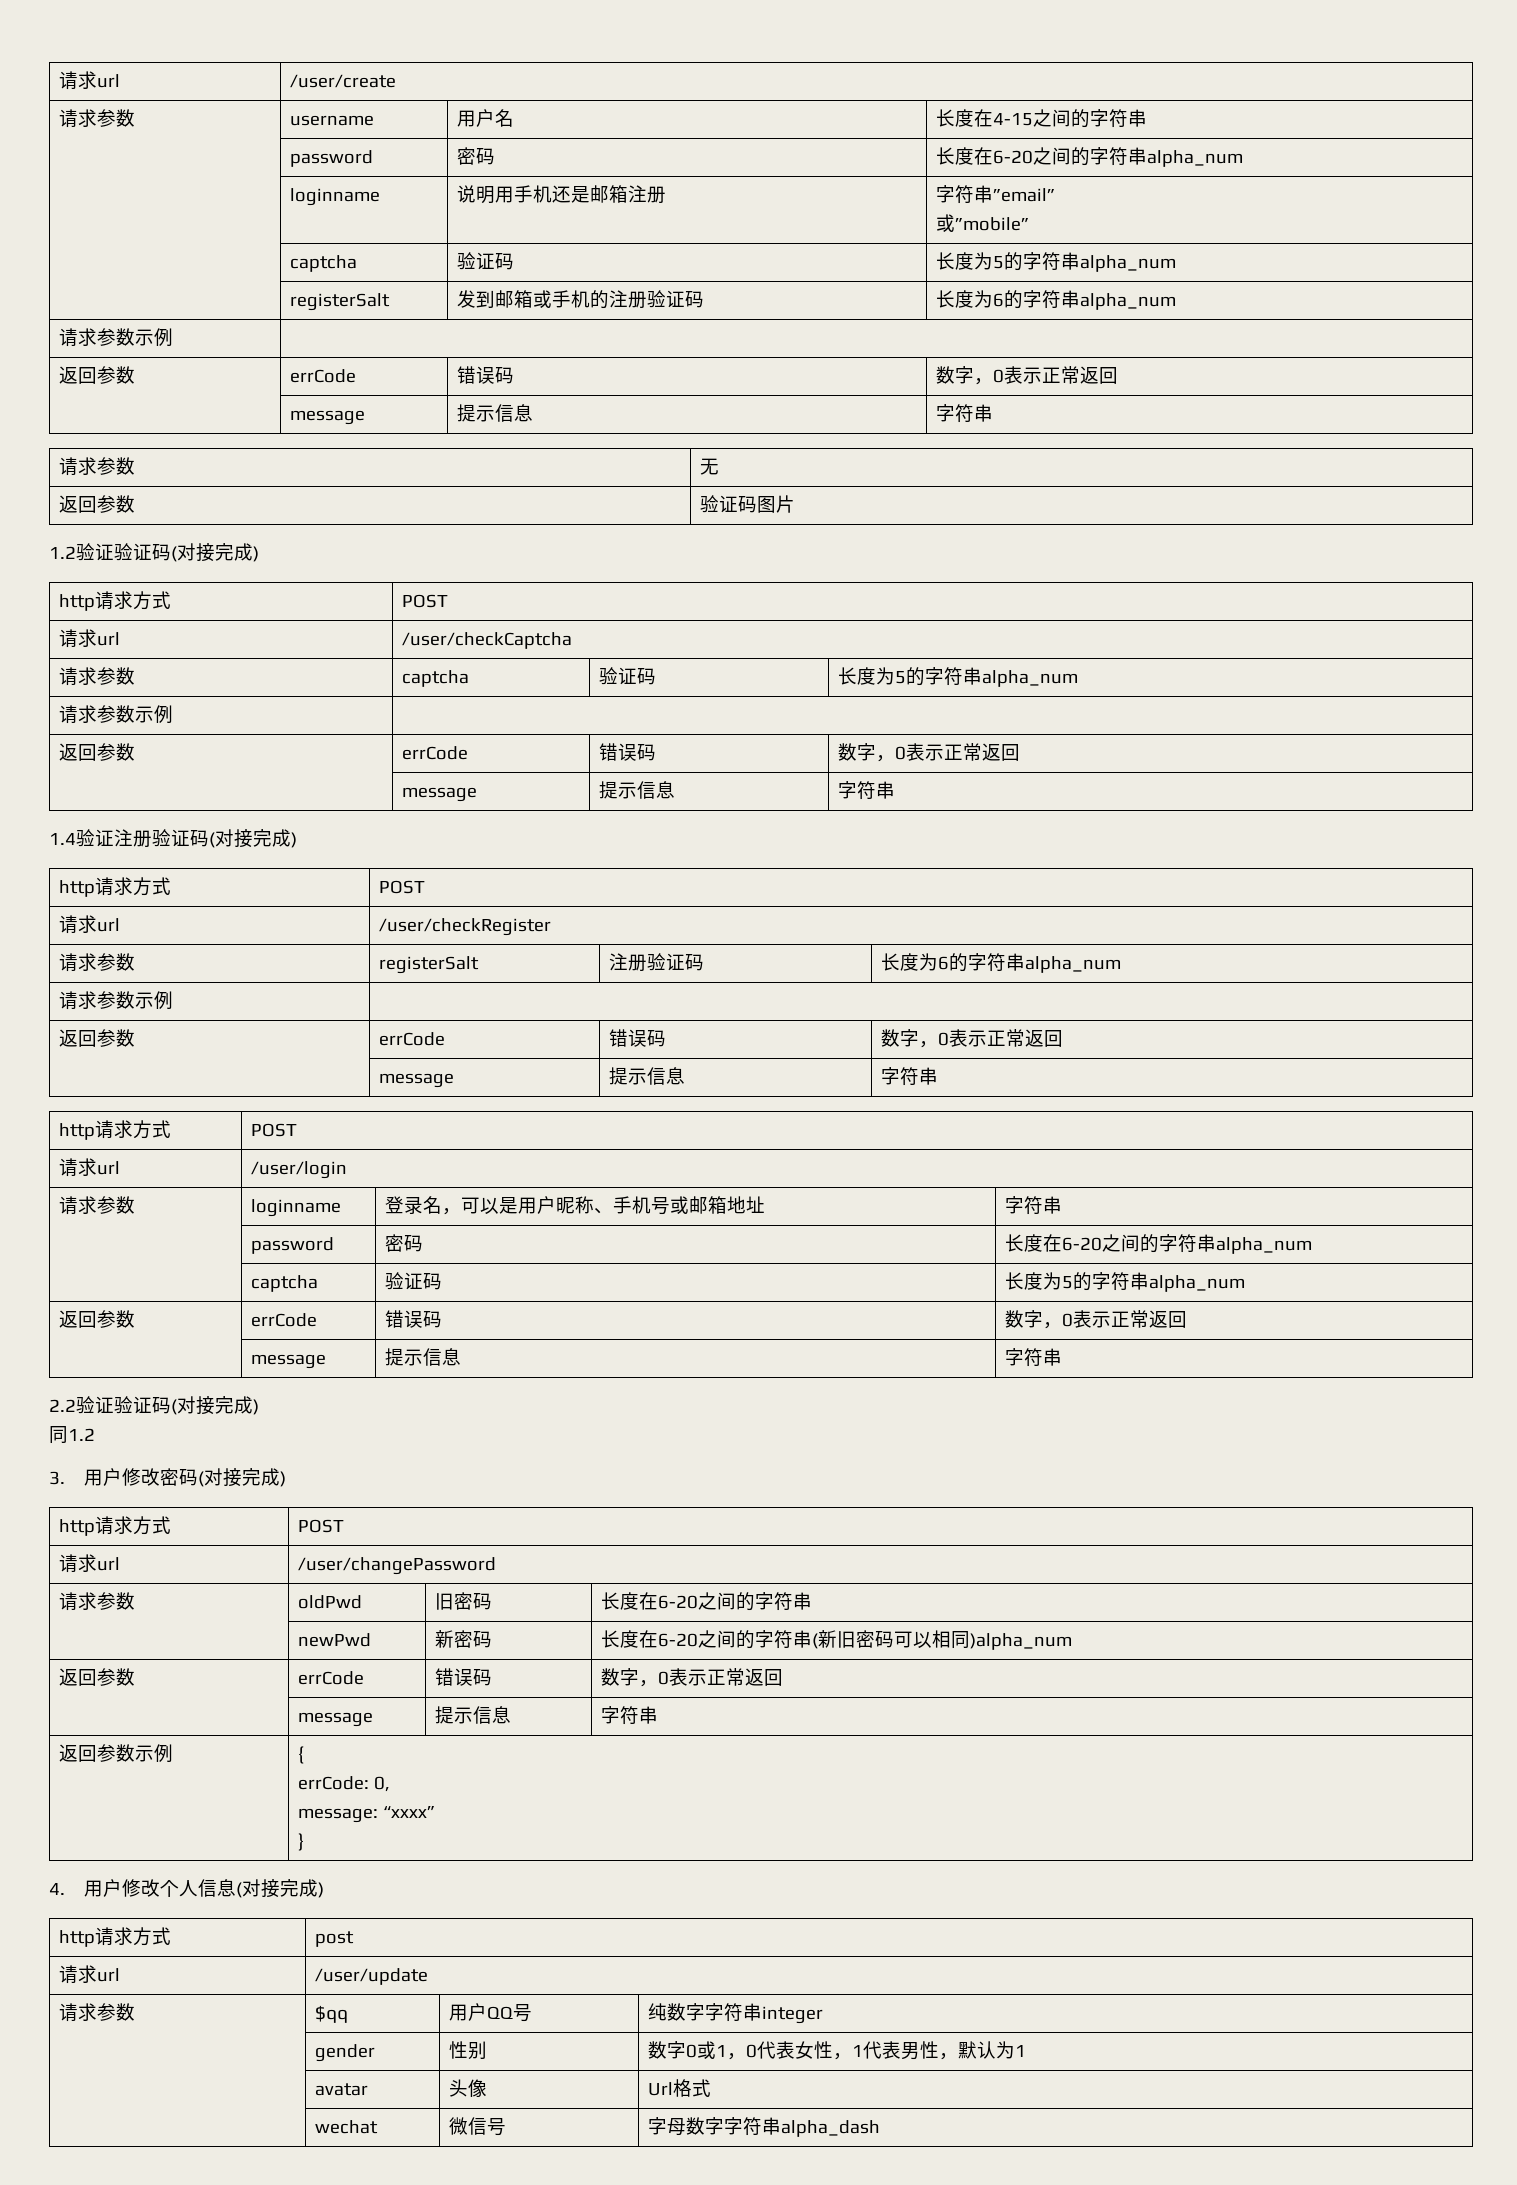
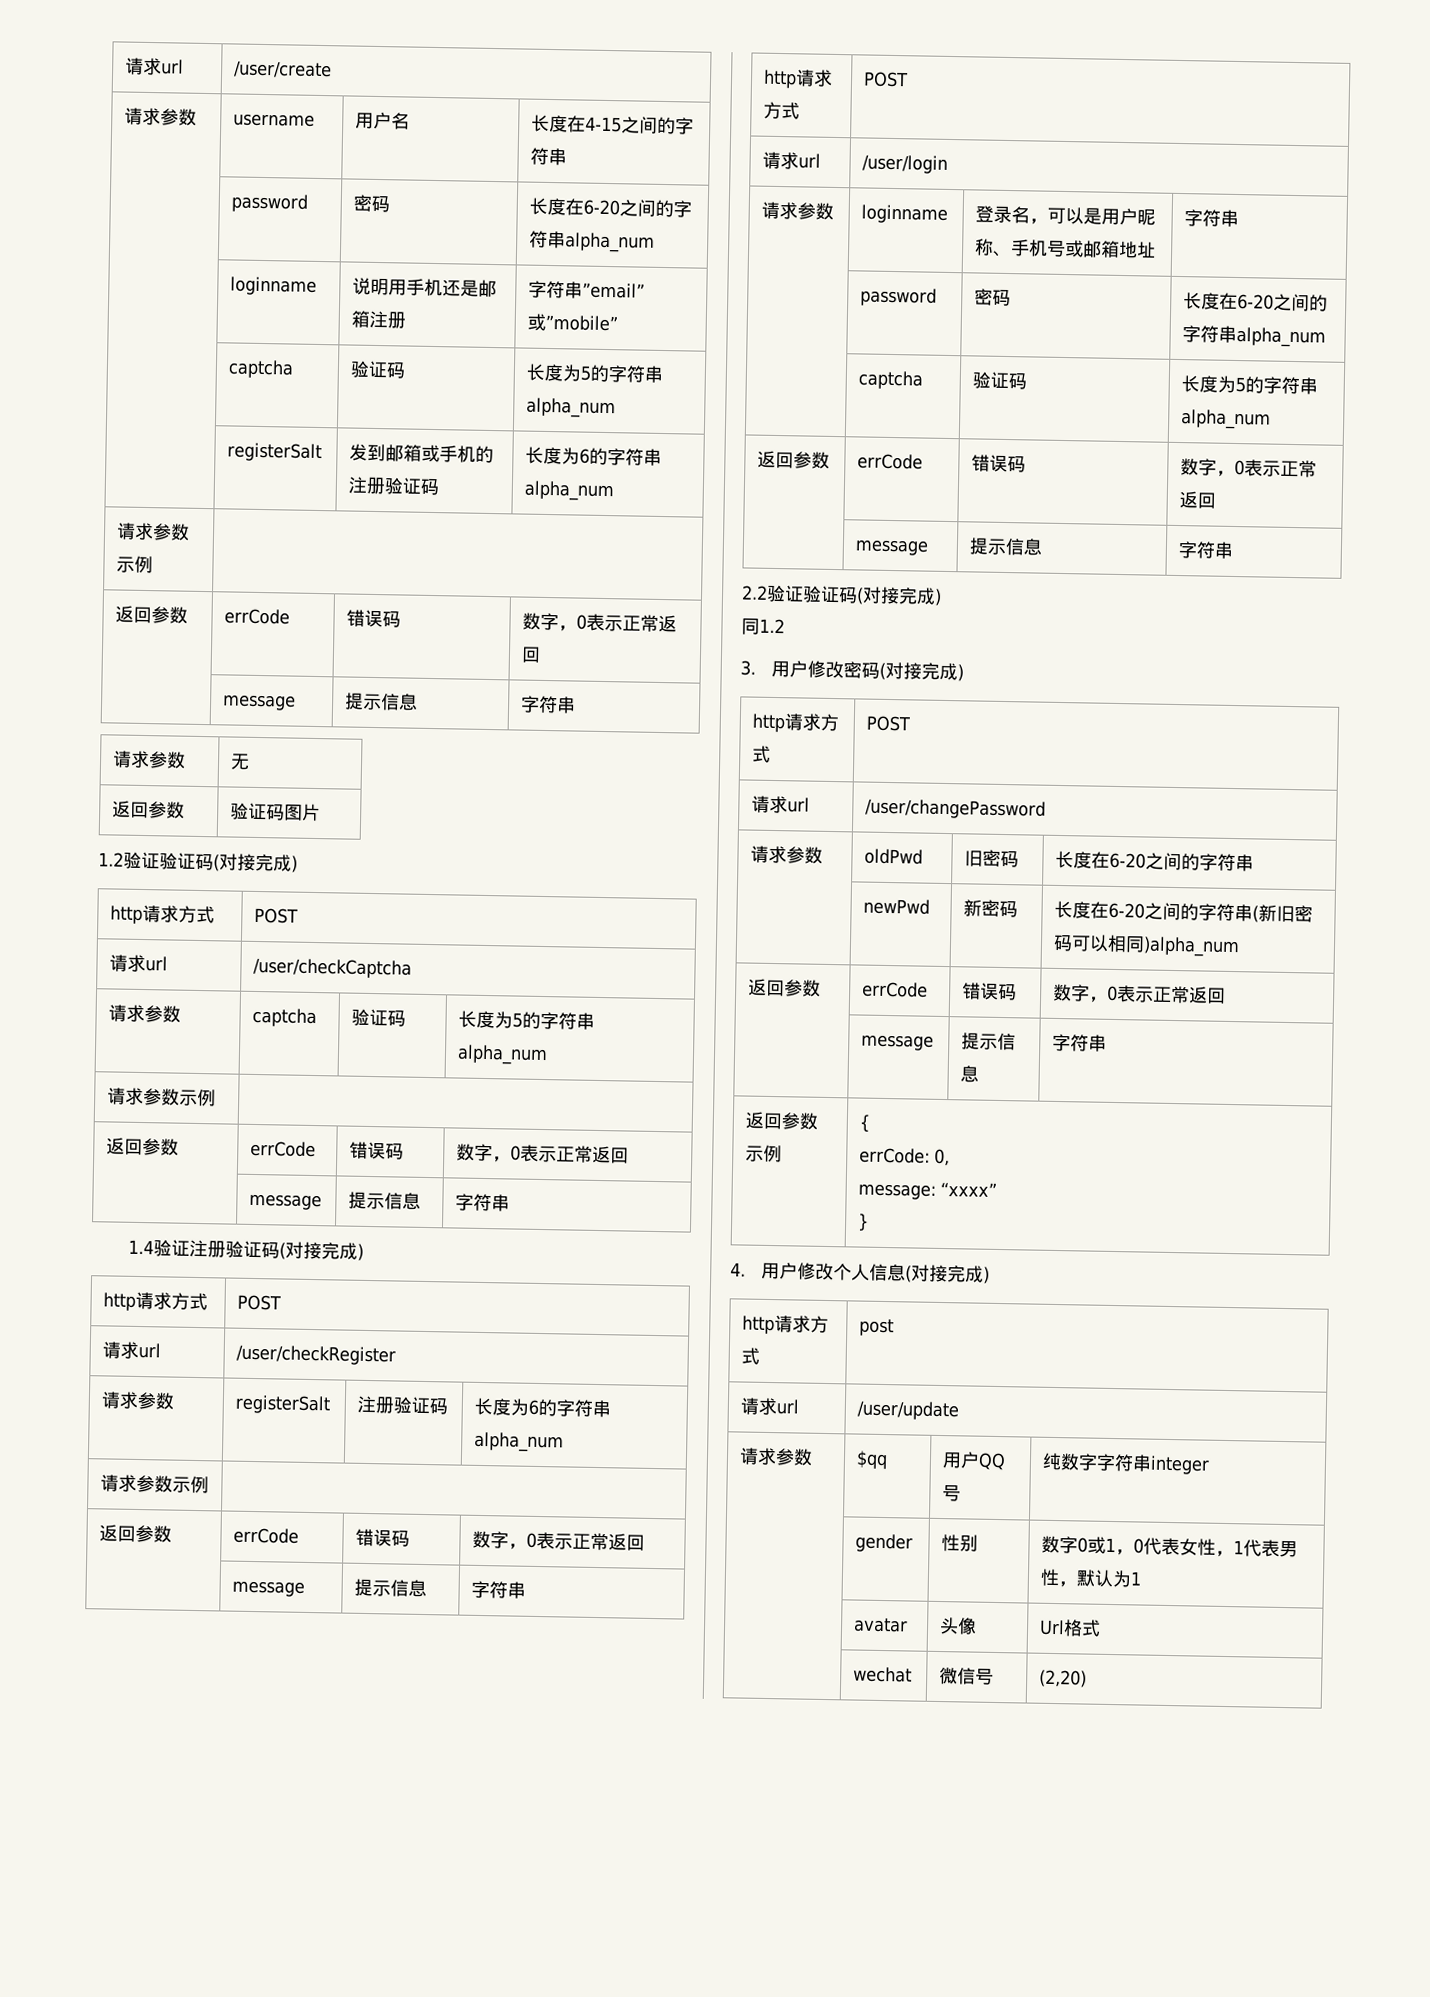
[647,2117,880,2137] 字母数字字符串alpha_dash -> [1039,1669,1088,1688] (2,20)

